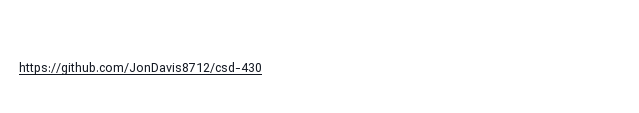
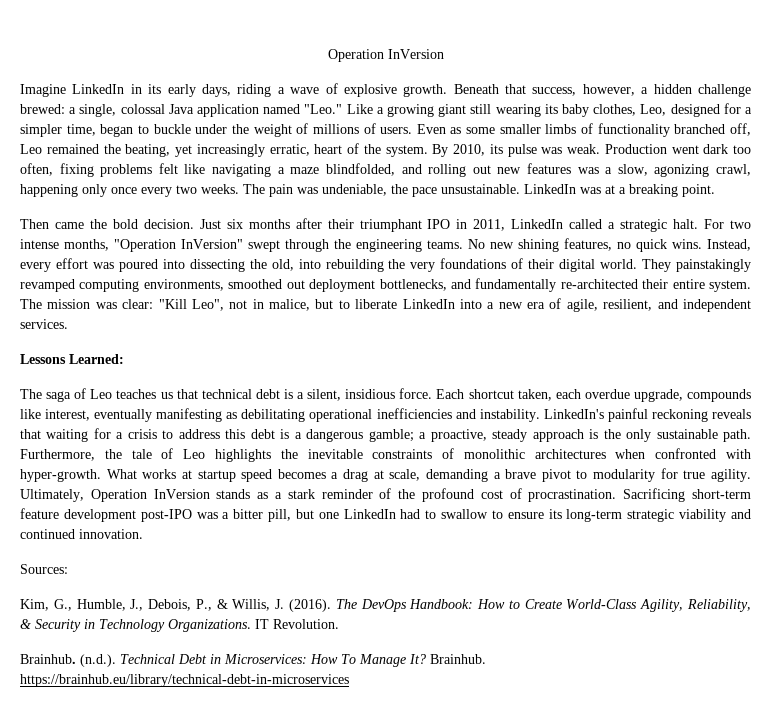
[19,62,262,75] https://github.com/JonDavis8712/csd-430 -> [327,49,444,62] [20,83,752,97] [20,103,753,117] [20,123,751,137] [20,143,751,157] [20,163,751,177] [20,184,715,197] [20,218,752,232] [20,238,751,252] [20,258,752,272] [20,278,751,292] [20,298,752,312] [20,319,68,329] [20,354,124,364] [20,388,752,402] [20,408,752,422] [20,428,752,442] [20,448,752,462] [20,468,752,482] [20,488,751,502] [20,508,752,522] [20,529,143,539] [20,564,68,574] [20,599,751,612] [20,619,339,632] [20,654,486,667] [20,674,349,687] Operation InVersion // Imagine LinkedIn in its early days, riding a wave of explosive growth. Beneath that success, however, a hidden challenge brewed: a single, colossal Java application named "Leo." Like a growing giant still wearing its baby clothes, Leo, designed for a simpler time, began to buckle under the weight of millions of users. Even as some smaller limbs of functionality branched off, Leo remained the beating, yet increasingly erratic, heart of the system. By 2010, its pulse was weak. Production went dark too often, fixing problems felt like navigating a maze blindfolded, and rolling out new features was a slow, agonizing crawl, happening only once every two weeks. The pain was undeniable, the pace unsustainable. LinkedIn was at a breaking point. // Then came the bold decision. Just six months after their triumphant IPO in 2011, LinkedIn called a strategic halt. For two intense months, "Operation InVersion" swept through the engineering teams. No new shining features, no quick wins. Instead, every effort was poured into dissecting the old, into rebuilding the very foundations of their digital world. They painstakingly revamped computing environments, smoothed out deployment bottlenecks, and fundamentally re-architected their entire system. The mission was clear: "Kill Leo", not in malice, but to liberate LinkedIn into a new era of agile, resilient, and independent services. // Lessons Learned: // The saga of Leo teaches us that technical debt is a silent, insidious force. Each shortcut taken, each overdue upgrade, compounds like interest, eventually manifesting as debilitating operational inefficiencies and instability. LinkedIn's painful reckoning reveals that waiting for a crisis to address this debt is a dangerous gamble; a proactive, steady approach is the only sustainable path. Furthermore, the tale of Leo highlights the inevitable constraints of monolithic architectures when confronted with hyper-growth. What works at startup speed becomes a drag at scale, demanding a brave pivot to modularity for true agility. Ultimately, Operation InVersion stands as a stark reminder of the profound cost of procrastination. Sacrificing short-term feature development post-IPO was a bitter pill, but one LinkedIn had to swallow to ensure its long-term strategic viability and continued innovation. // Sources: // Kim, G., Humble, J., Debois, P., & Willis, J. (2016). The DevOps Handbook: How to Create World-Class Agility, Reliability, & Security in Technology Organizations. IT Revolution. // Brainhub. (n.d.). Technical Debt in Microservices: How To Manage It? Brainhub. https://brainhub.eu/library/technical-debt-in-microservices

